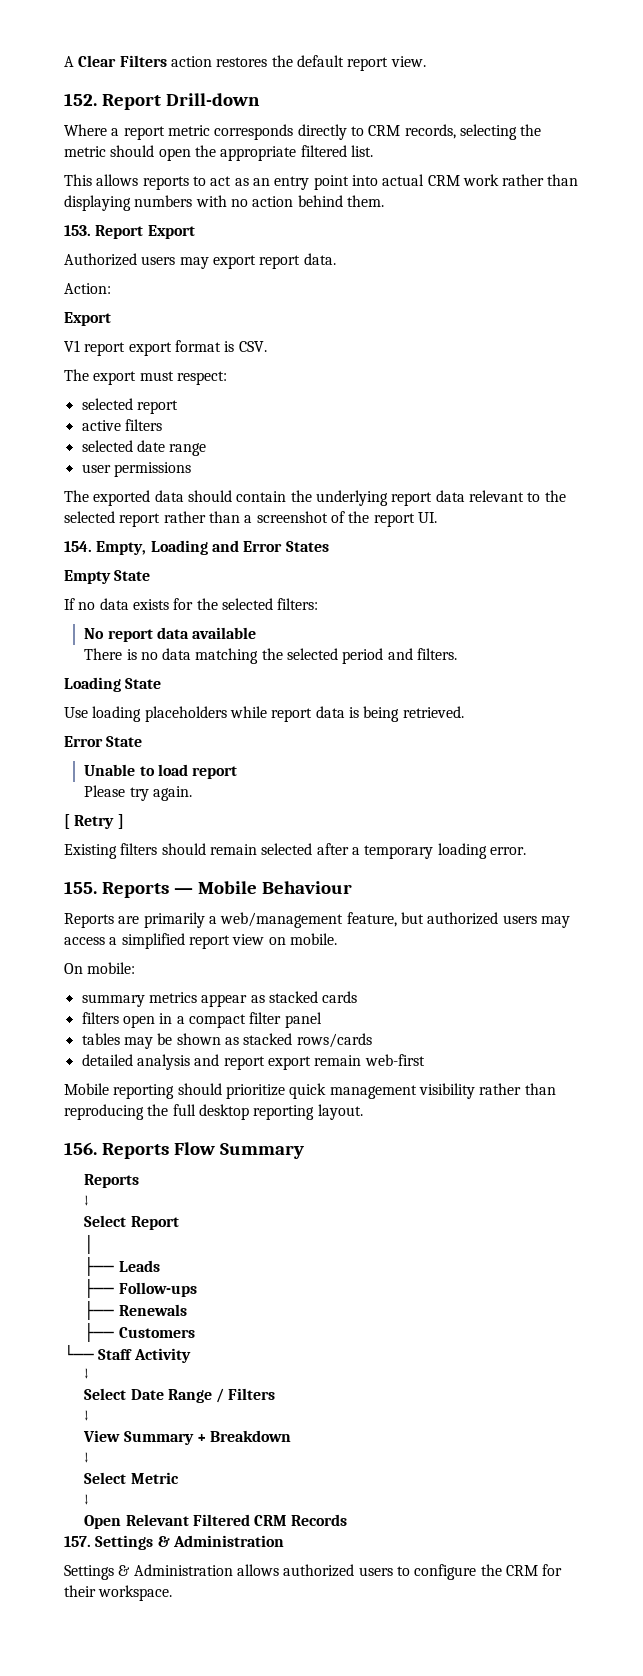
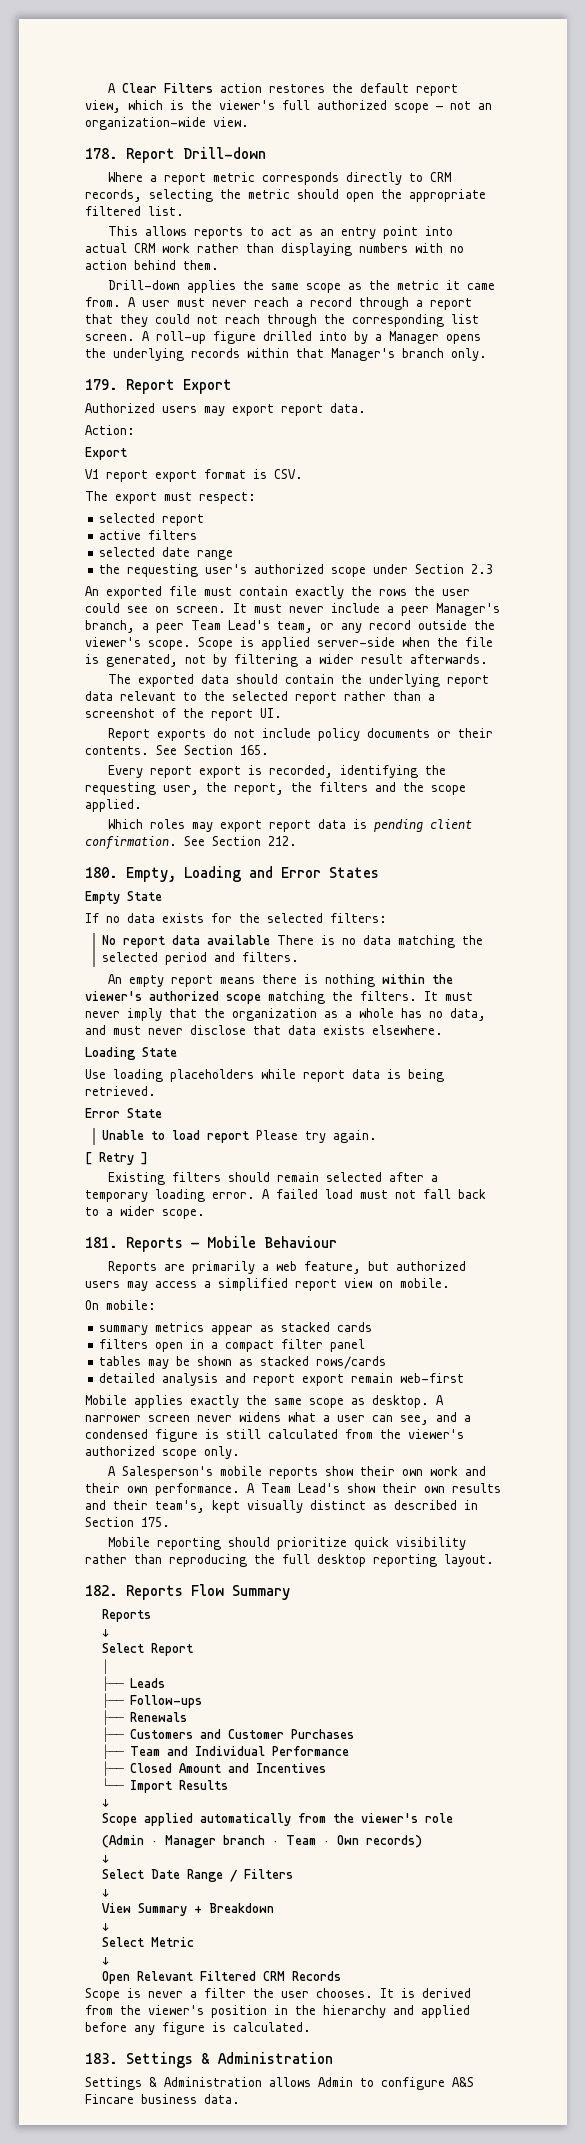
(389, 64) none -> [85,100,492,113] [85,117,206,130] view, which is the viewer's full authorized scope — not an organization-wide
[64,93,97,106] 152. -> [85,148,118,159] 178.
[64,225,91,236] 153. -> [108,280,496,293] [85,297,472,310] [85,314,479,327] [85,331,481,344] [85,348,487,361] [85,379,118,390] Drill-down applies the same scope as the metric it came from. A user must never reach a record through a report that they could not reach through the corresponding list screen. A roll-up figure drilled into by a Manager opens the underlying records within that Manager's branch only. // 179.
[81,462,191,477] user permissions -> [99,564,494,577] [85,586,470,599] [85,603,500,616] [85,620,495,633] [85,637,493,650] [85,654,488,667] the requesting user's authorized scope under Section 2.3 // An exported file must contain exactly the rows the user could see on screen. It must never include a peer Manager's branch, a peer Team Lead's team, or any record outside the viewer's scope. Scope is applied server-side when the file is generated, not by filtering a wider result afterwards.
[64,541,92,552] 154. -> [108,728,494,741] [85,745,269,755] [108,765,447,778] [85,782,466,795] [85,799,142,812] [108,819,473,832] [85,836,297,850] [85,867,118,878] Report exports do not include policy documents or their contents. See Section 165. // Every report export is recorded, identifying the requesting user, the report, the filters and the scope applied. // Which roles may export report data is pending client confirmation. See Section 212. // 180.
(257, 633) // -> (271, 940) none
(458, 654) none -> [108,974,454,987] [85,991,473,1004] [85,1008,486,1021] [85,1025,443,1035] // An empty report means there is nothing within the viewer's authorized scope matching the filters. It must never imply that the organization as a whole has no data, and must never disclose that data exists elsewhere.
(238, 772) // -> (250, 1137) none
[64,881,97,894] // 155. -> [262,1189,486,1199] [85,1206,205,1219] [85,1237,118,1248] A failed load must not fall back to a wider scope. // 181.
[220,912,344,928] web/management -> [276,1261,298,1271] web
(425, 1060) none -> [85,1395,444,1408] [85,1412,471,1425] [85,1429,464,1442] [85,1446,240,1459] [108,1466,487,1479] [85,1483,501,1496] [85,1500,478,1513] [85,1517,170,1527] // Mobile applies exactly the same scope as desktop. A narrower screen never widens what a user can see, and a condensed figure is still calculated from the viewer's authorized scope only. // A Salesperson's mobile reports show their own work and their own performance. A Team Lead's show their own results and their team's, kept visually distinct as described in Section 175.
[329,1085,417,1099] management -> (390, 1543) none
[64,1142,97,1155] 156. -> [85,1585,118,1596] 182.
[64,1344,191,1363] // └── Staff Activity -> [200,1729,355,1739] [102,1744,350,1759] [102,1761,327,1776] [102,1778,229,1793] [102,1799,110,1808] [102,1813,454,1826] [102,1835,423,1848] and Customer Purchases // ├── Team and Individual Performance // ├── Closed Amount and Incentives // └── Import Results // ↓ // Scope applied automatically from the viewer's role // (Admin · Manager branch · Team · Own records)
[64,1536,91,1547] 157. -> [85,1988,471,2001] [85,2005,470,2018] [85,2022,311,2035] [85,2053,118,2064] Scope is never a filter the user chooses. It is derived from the viewer's position in the hierarchy and applied before any figure is calculated. // 183.
[283,1564,563,1580] [64,1585,173,1601] authorized users to configure the CRM for their workspace. -> [318,2077,474,2090] [85,2094,240,2104] Admin to configure A&S Fincare business data.

